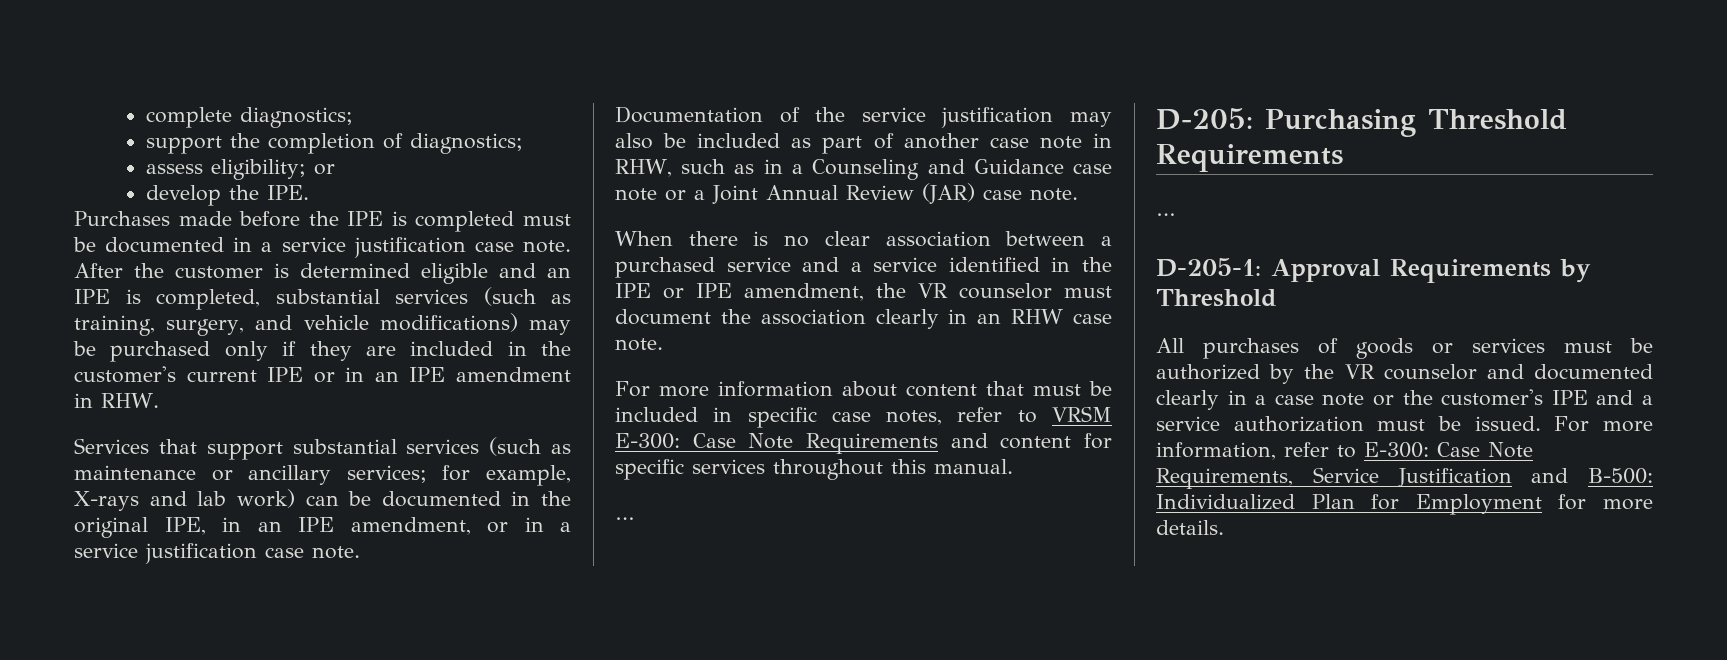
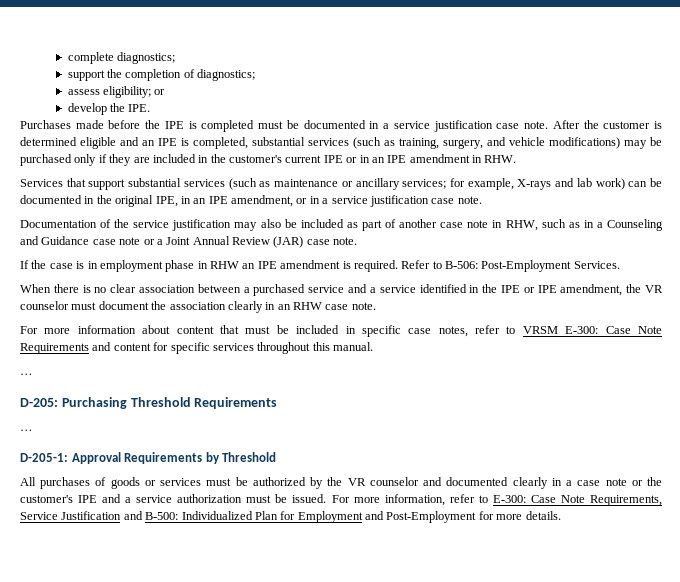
(1079, 194) none -> [20,260,620,272] // If the case is in employment phase in RHW an IPE amendment is required. Refer to B-506: Post-Employment Services.
(1542, 504) none -> [365,511,477,523] and Post-Employment

